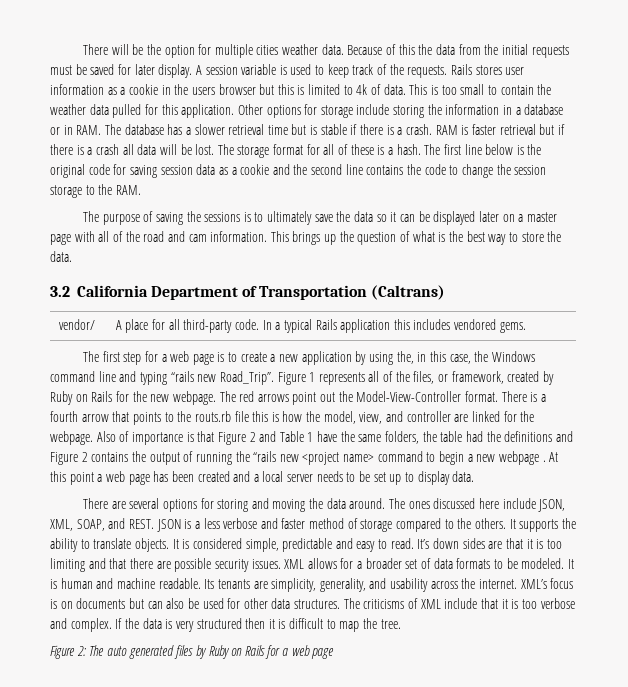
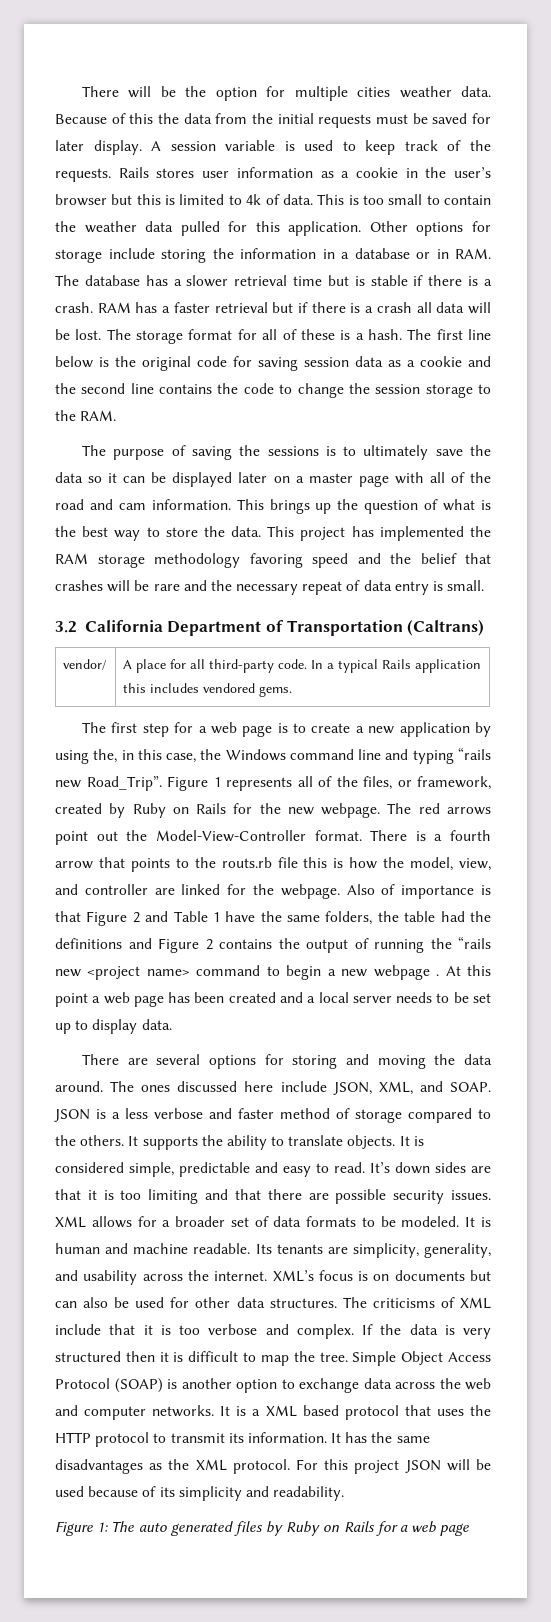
[191,87,215,95] users -> [453,167,491,178] user’s
[461,125,469,135] is -> [135,302,171,313] has a
(72, 256) none -> [267,526,492,541] [55,553,491,568] [55,580,485,595] This project has implemented the RAM storage methodology favoring speed and the belief that crashes will be rare and the necessary repeat of data entry is small.
[76,518,154,531] SOAP, and REST. -> [419,1081,491,1092] and SOAP.
[50,645,86,659] // Figure 2: -> [352,1351,491,1366] [55,1378,491,1393] [55,1405,491,1420] [55,1432,430,1447] [55,1459,491,1474] [55,1486,345,1501] [55,1521,109,1536] Simple Object Access Protocol (SOAP) is another option to exchange data across the web and computer networks. It is a XML based protocol that uses the HTTP protocol to transmit its information. It has the same disadvantages as the XML protocol. For this project JSON will be used because of its simplicity and readability. // Figure 1:

